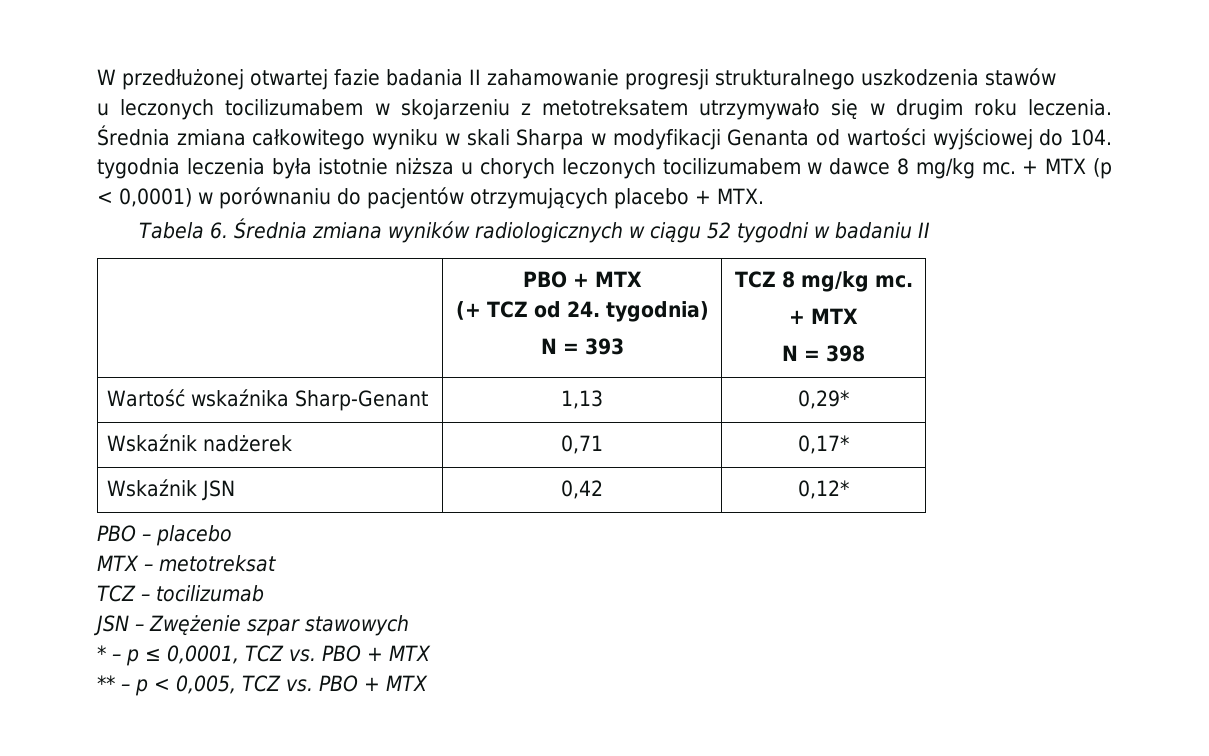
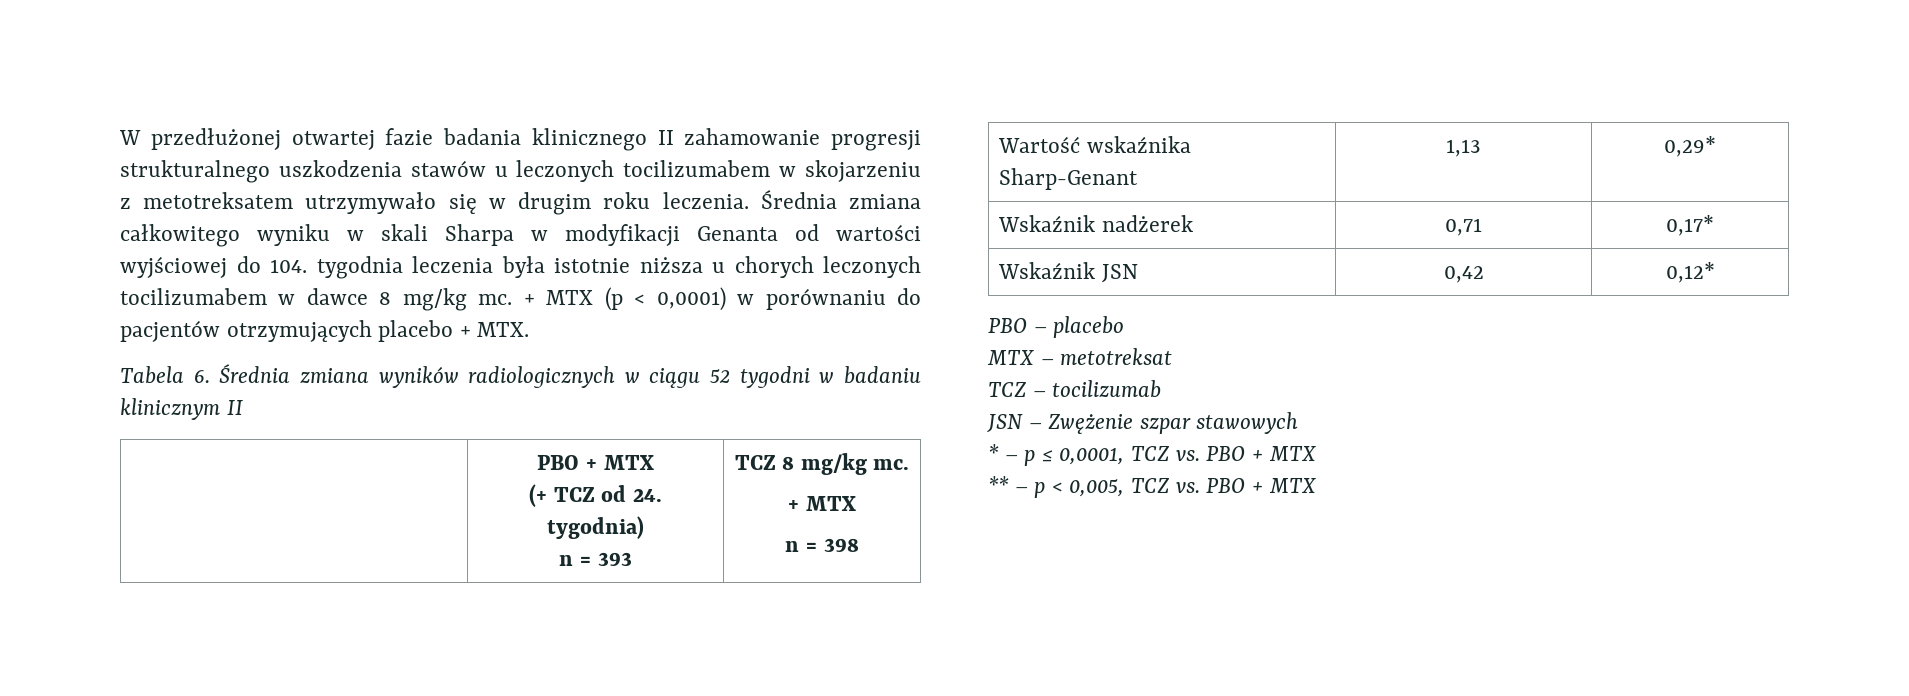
(463, 77) none -> [531,128,647,151] klinicznego
(1056, 77) // -> (486, 168) none
(913, 230) none -> [120,398,220,420] klinicznym
[540,338,557,354] N -> [559,555,574,566] n
[782,345,798,361] N -> [785,541,800,552] n

